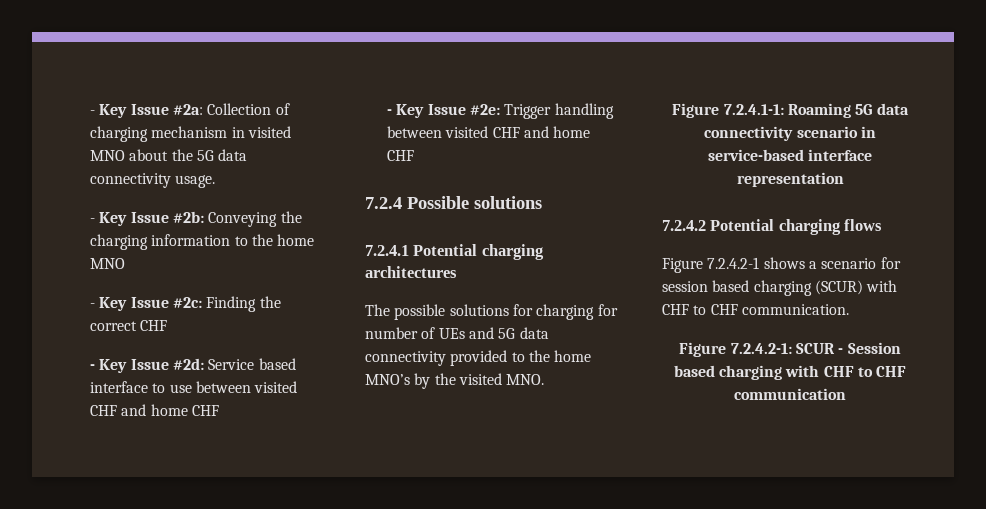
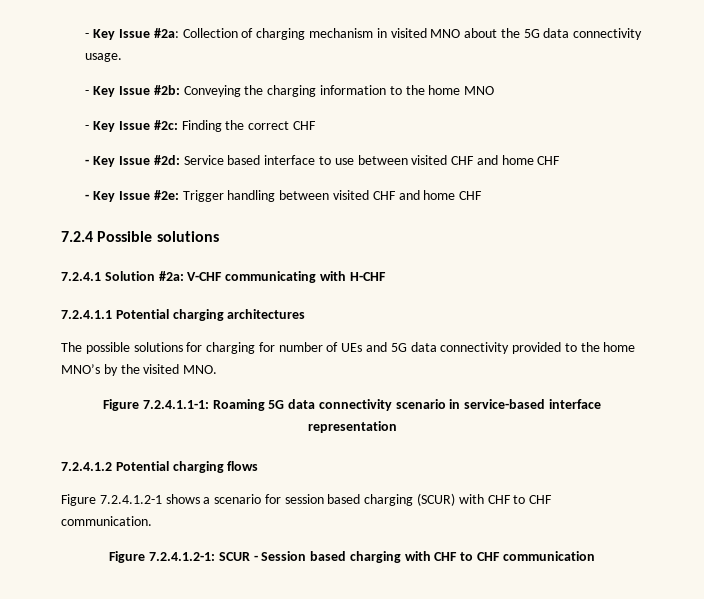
(409, 250) none -> [104,271,386,283] [61,310,112,319] Solution #2a: V-CHF communicating with H-CHF // 7.2.4.1.1
[723,104,784,115] 7.2.4.1-1: -> [142,400,209,409] 7.2.4.1.1-1:
[662,220,706,231] 7.2.4.2 -> [61,462,112,471] 7.2.4.1.2
[707,257,760,269] 7.2.4.2-1 -> [99,495,162,504] 7.2.4.1.2-1
[730,343,792,354] 7.2.4.2-1: -> [148,552,215,561] 7.2.4.1.2-1:

